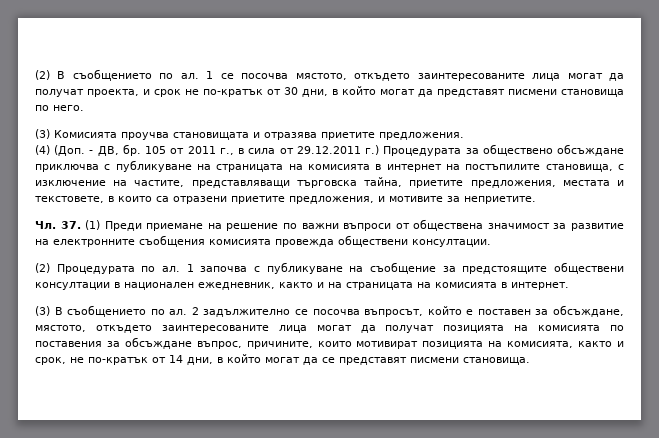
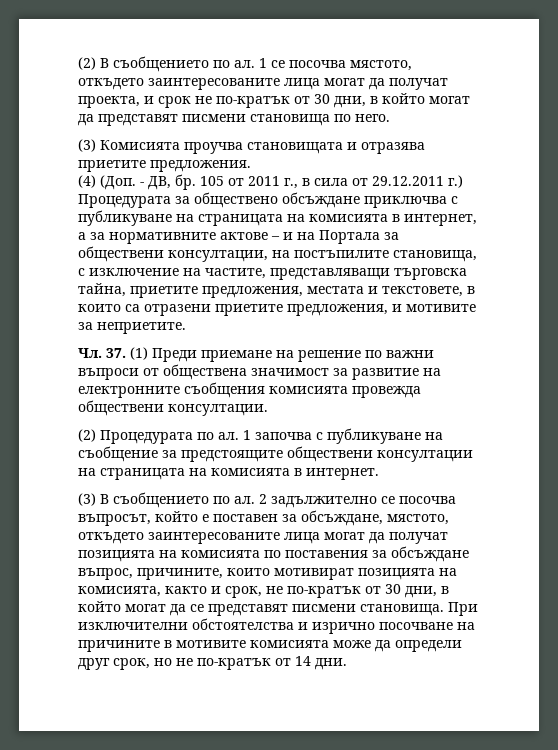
[386,164,442,172] интернет -> [404,214,477,226] [78,230,399,244] [78,246,268,262] интернет, а за нормативните актове – и на Портала за обществени консултации,
[114,282,324,290] в национален ежедневник, както и -> (473, 456) none
[169,355,183,363] 14 -> [385,584,401,594] 30
(530, 361) none -> [448,602,478,616] [78,618,475,634] [78,640,462,652] [78,656,347,670] При изключителни обстоятелства и изрично посочване на причините в мотивите комисията може да определи друг срок, но не по-кратък от 14 дни.

